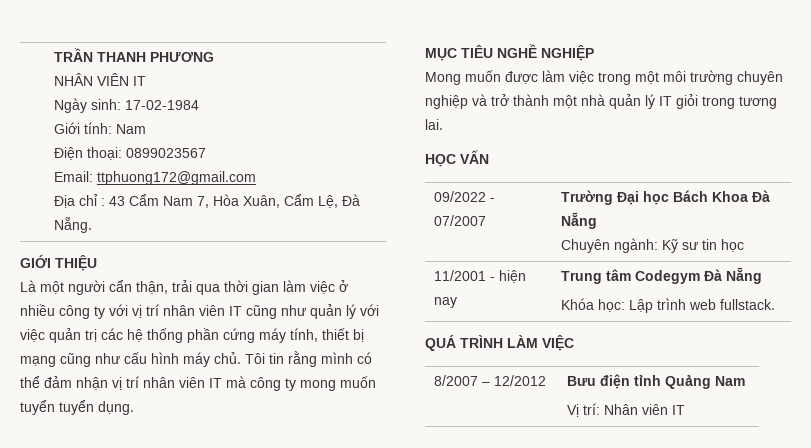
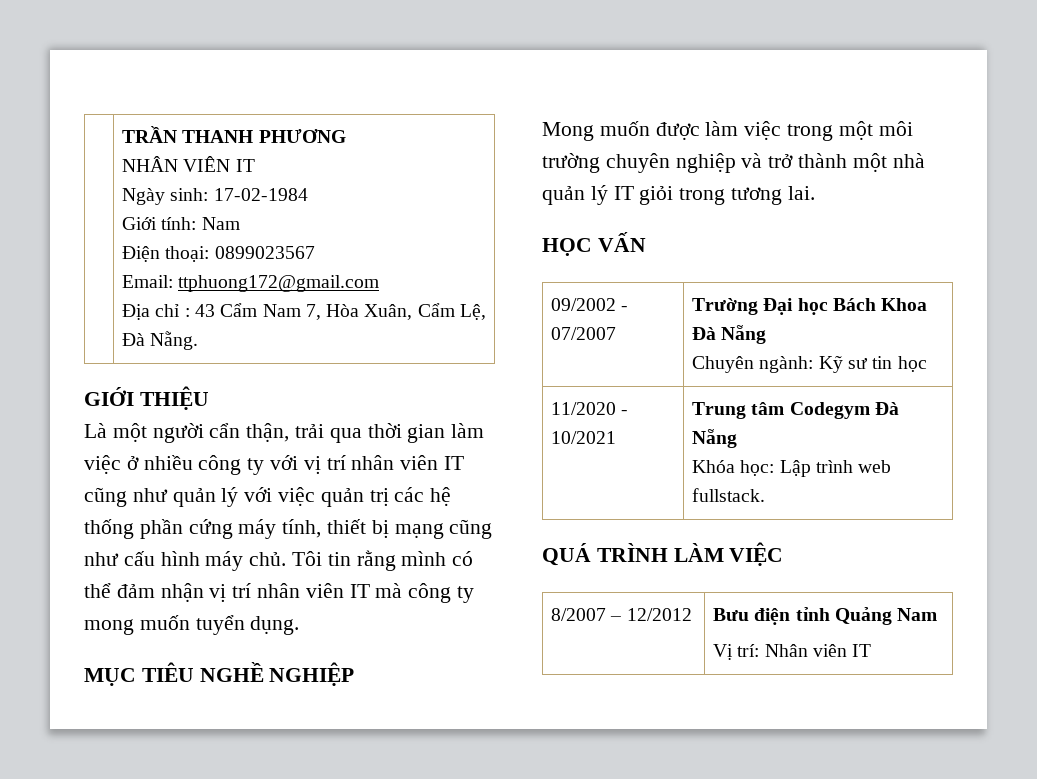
[59,400,94,415] tuyển -> (245, 625) none
[434,191,487,202] 09/2022 -> [551,298,617,311] 09/2002
[434,270,527,283] [434,297,458,308] 11/2001 - hiện nay -> [551,402,629,415] [551,431,617,444] 11/2020 - 10/2021

